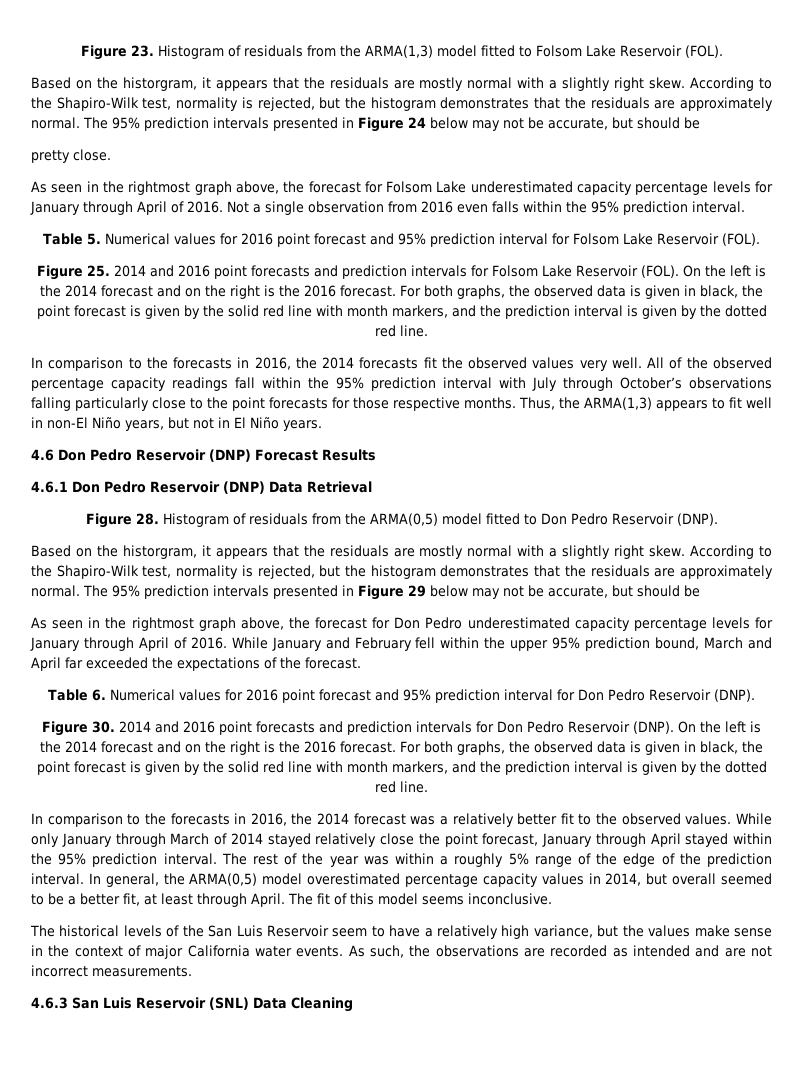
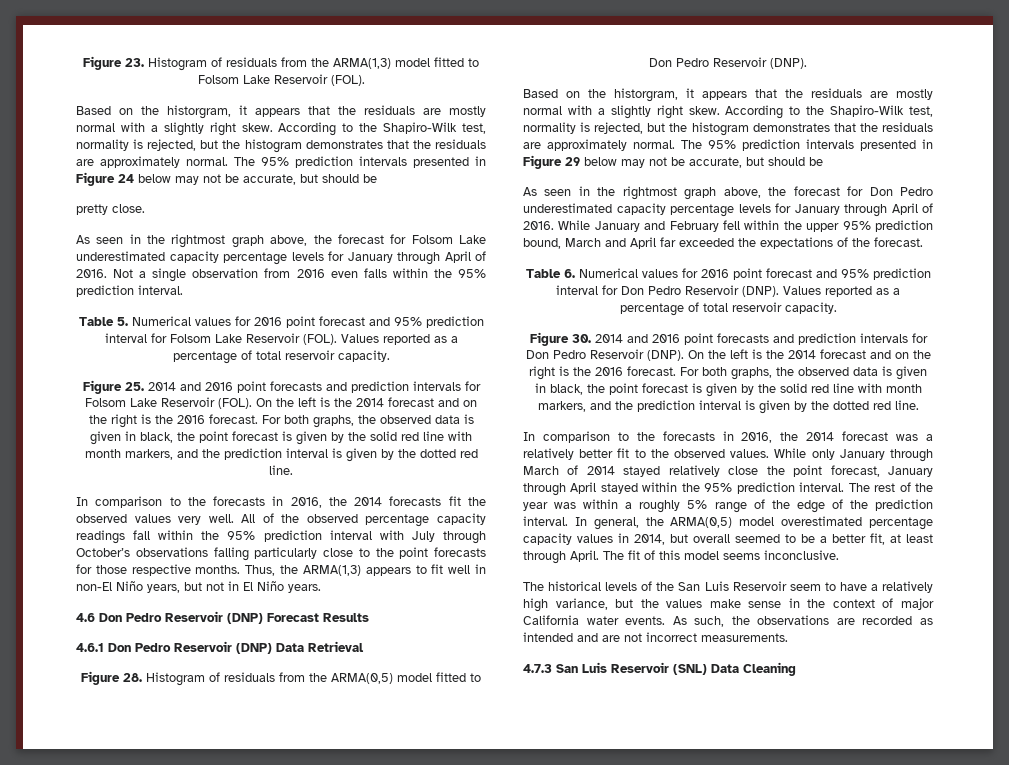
(760, 239) none -> [340,334,458,345] [172,350,390,364] Values reported as a percentage of total reservoir capacity.
(755, 695) none -> [783,286,900,297] [619,302,837,316] Values reported as a percentage of total reservoir capacity.
[31,997,68,1009] 4.6.3 -> [523,664,552,673] 4.7.3

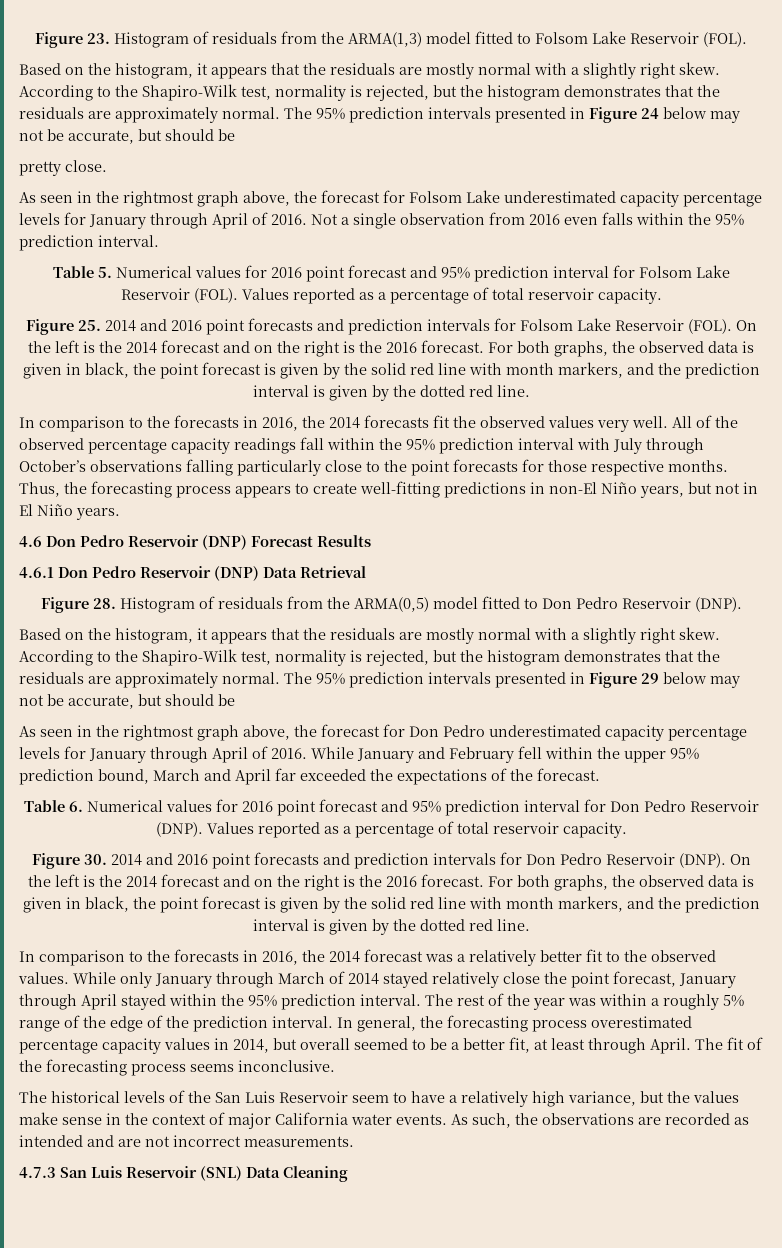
[167,105,231,119] historgram, -> [115,63,193,79] histogram,
[302,564,471,576] ARMA(1,3) appears to fit well -> [91,481,526,498] forecasting process appears to create well-fitting predictions
[614,88,678,102] historgram, -> [115,628,193,644] histogram,
[670,517,775,528] ARMA(0,5) model -> [447,1015,587,1032] forecasting process
[659,550,719,560] this model -> [19,1059,186,1076] the forecasting process

